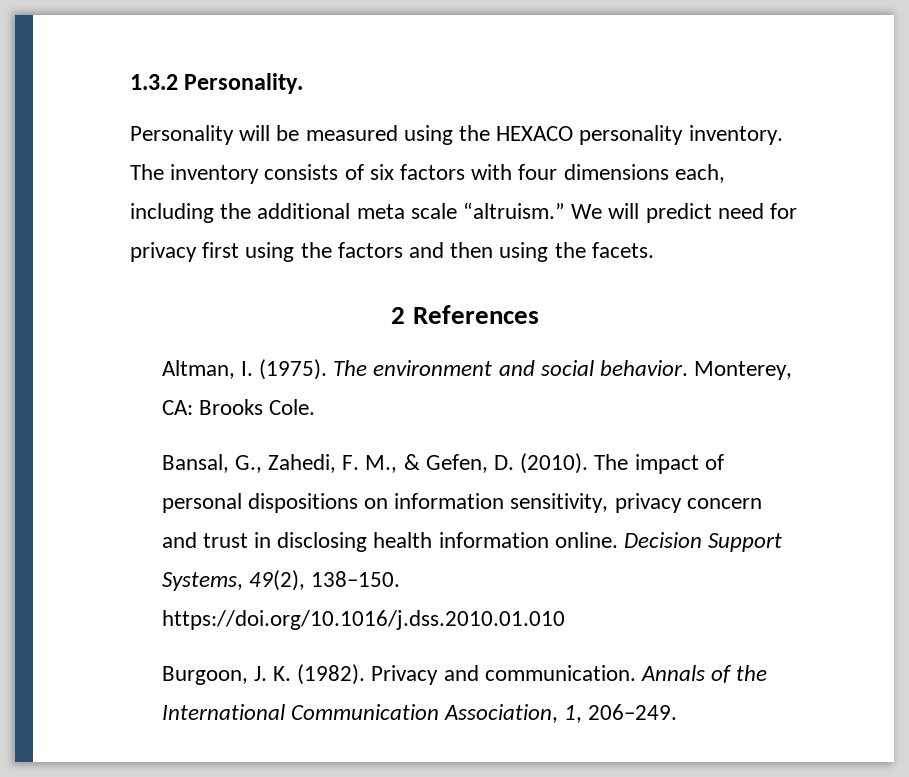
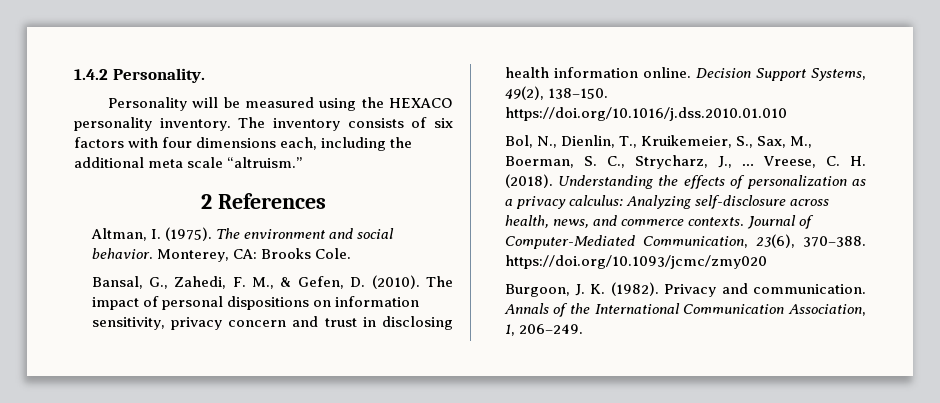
[130,74,178,90] 1.3.2 -> [74,69,108,80] 1.4.2
[571,203,798,223] [130,242,654,262] We will predict need for privacy first using the factors and then using the facets. -> (303, 162) none
(565, 620) none -> [504,135,812,148] [504,155,866,169] [504,174,866,189] [504,195,829,209] [504,215,814,229] [504,234,866,249] [504,255,767,269] // Bol, N., Dienlin, T., Kruikemeier, S., Sax, M., Boerman, S. C., Strycharz, J., … Vreese, C. H. (2018). Understanding the effects of personalization as a privacy calculus: Analyzing self-disclosure across health, news, and commerce contexts. Journal of Computer-Mediated Communication, 23(6), 370–388. https://doi.org/10.1093/jcmc/zmy020

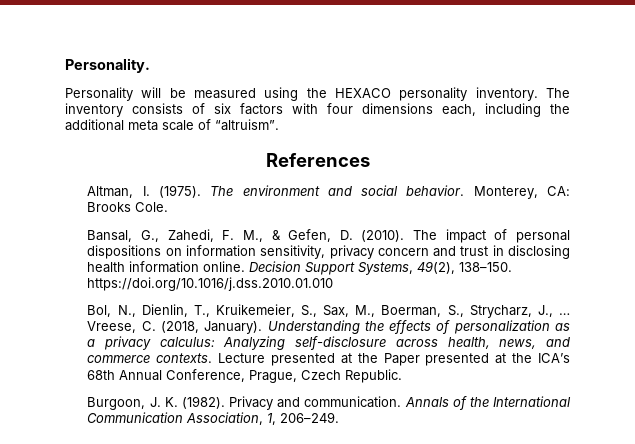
[74,69,108,80] 1.4.2 -> (65, 65) none
[227,157,303,168] [201,194,213,209] “altruism.” // 2 -> [198,119,279,131] of “altruism”. //
[583,156,625,168] S. C., -> [447,305,464,317] S.,
[850,156,866,166] [504,174,553,188] H. (2018). -> [160,321,263,334] (2018, January).
[746,215,814,229] [504,234,866,249] [504,255,767,269] Journal of Computer-Mediated Communication, 23(6), 370–388. https://doi.org/10.1093/jcmc/zmy020 -> [218,353,570,366] [87,369,403,383] Lecture presented at the Paper presented at the ICA’s 68th Annual Conference, Prague, Czech Republic.

